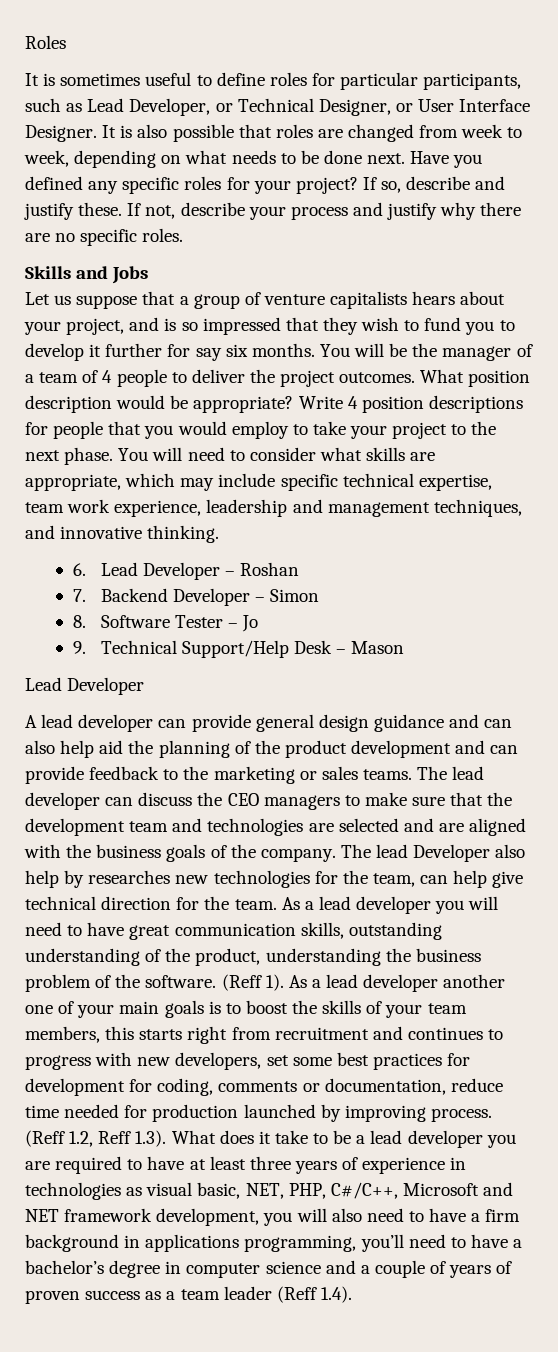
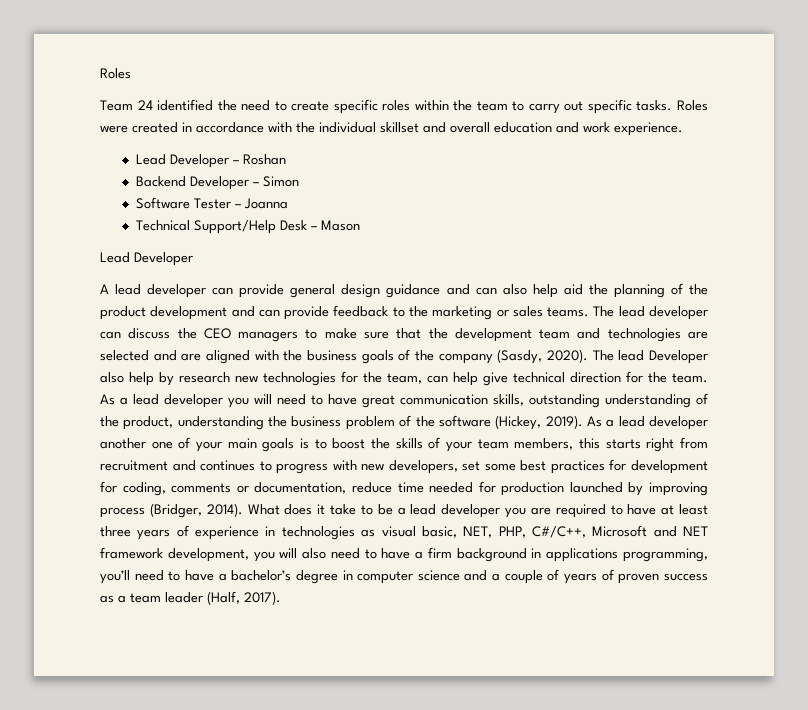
[25,72,522,90] [25,98,531,116] [25,124,523,142] [24,150,483,168] [25,176,506,194] [24,202,522,220] [25,228,184,246] [25,266,149,284] [25,291,506,309] [24,317,515,335] [25,343,533,361] [25,369,531,387] [25,395,523,413] [25,421,497,439] [25,447,436,465] [25,473,492,491] [25,499,522,517] [25,525,220,543] [73,563,87,576] It is sometimes useful to define roles for particular participants, such as Lead Developer, or Technical Designer, or User Interface Designer. It is also possible that roles are changed from week to week, depending on what needs to be done next. Have you defined any specific roles for your project? If so, describe and justify these. If not, describe your process and justify why there are no specific roles. // Skills and Jobs // Let us suppose that a group of venture capitalists hears about your project, and is so impressed that they wish to fund you to develop it further for say six months. You will be the manager of a team of 4 people to deliver the project outcomes. What position description would be appropriate? Write 4 position descriptions for people that you would employ to take your project to the next phase. You will need to consider what skills are appropriate, which may include specific technical expertise, team work experience, leadership and management techniques, and innovative thinking. // 6. -> [100,99,708,114] [100,122,683,136] Team 24 identified the need to create specific roles within the team to carry out specific tasks. Roles were created in accordance with the individual skillset and overall education and work experience. //
[73,589,87,602] 7. -> (287, 159) none
[73,615,87,628] 8. -> (300, 181) none
[242,615,259,632] [73,641,87,654] Jo // 9. -> [244,198,289,209] Joanna //
[260,848,336,862] company. -> [438,349,589,364] company (Sasdy, 2020).
[88,870,171,884] researches -> [179,372,230,383] research
[145,974,284,991] software. (Reff 1). -> [438,415,583,430] software (Hickey, 2019).
[430,1108,492,1122] [25,1130,167,1147] process. (Reff 1.2, Reff 1.3). -> [100,503,243,518] process (Bridger, 2014).
[276,1286,352,1303] (Reff 1.4). -> [207,591,281,605] (Half, 2017).

